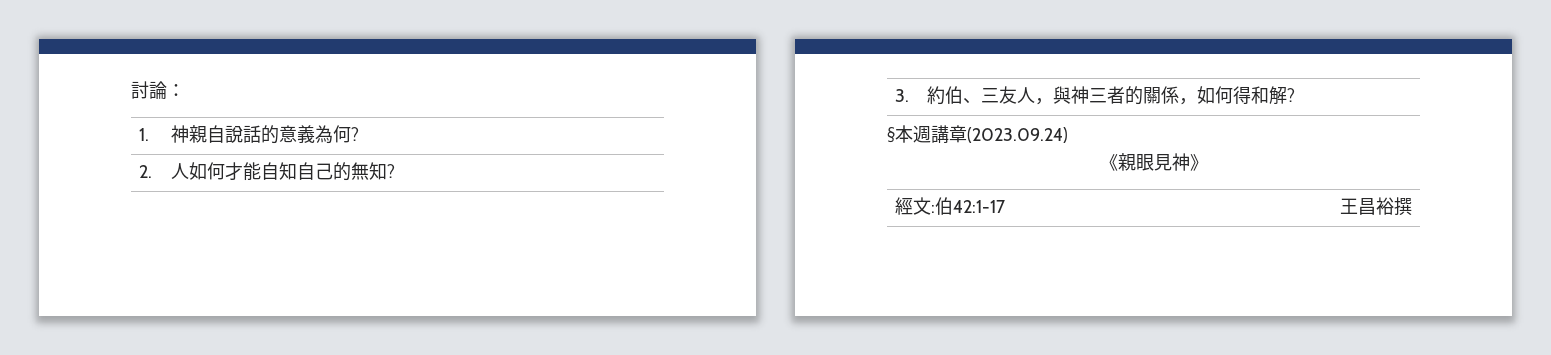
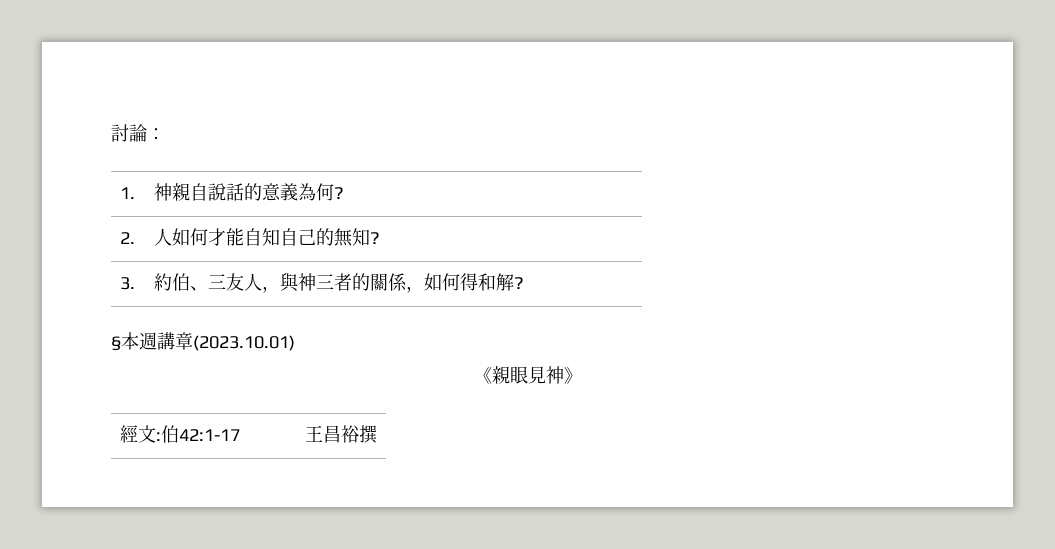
[967,127,1068,143] (2023.09.24) -> [193,335,295,351] (2023.10.01)

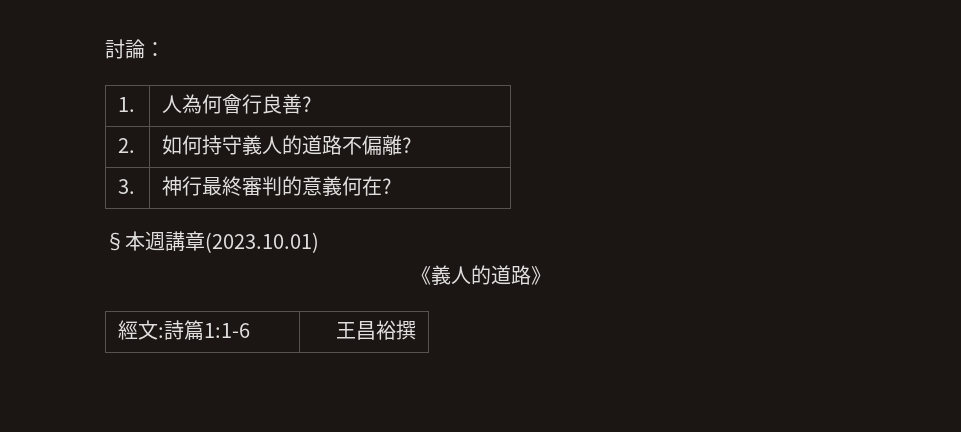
[154,183,345,201] [120,232,136,244] [154,228,381,247] [120,277,136,290] [154,272,515,293] 神親自說話的意義為何? // 2. | 人如何才能自知自己的無知? // 3. | 約伯、三友人，與神三者的關係，如何得和解 -> [162,94,312,114] [118,138,136,153] [162,135,412,156] [118,179,136,194] [162,176,383,196] 人為何會行良善? // 2. | 如何持守義人的道路不偏離? // 3. | 神行最終審判的意義何在
[491,366,564,384] 親眼見神 -> [430,265,531,285] 義人的道路
[161,425,241,443] 伯42:1-17 -> [164,320,251,341] 詩篇1:1-6

